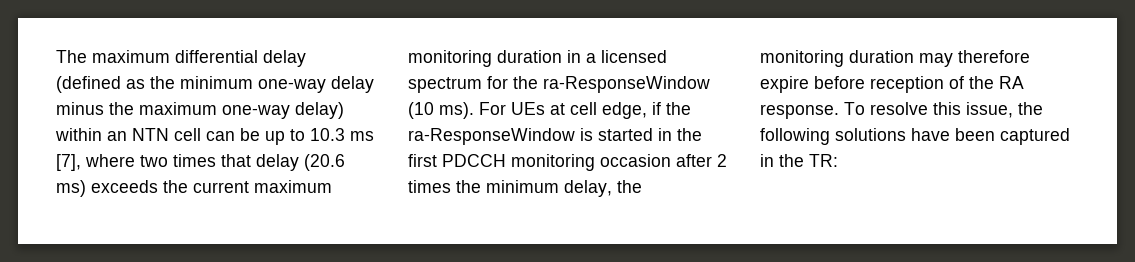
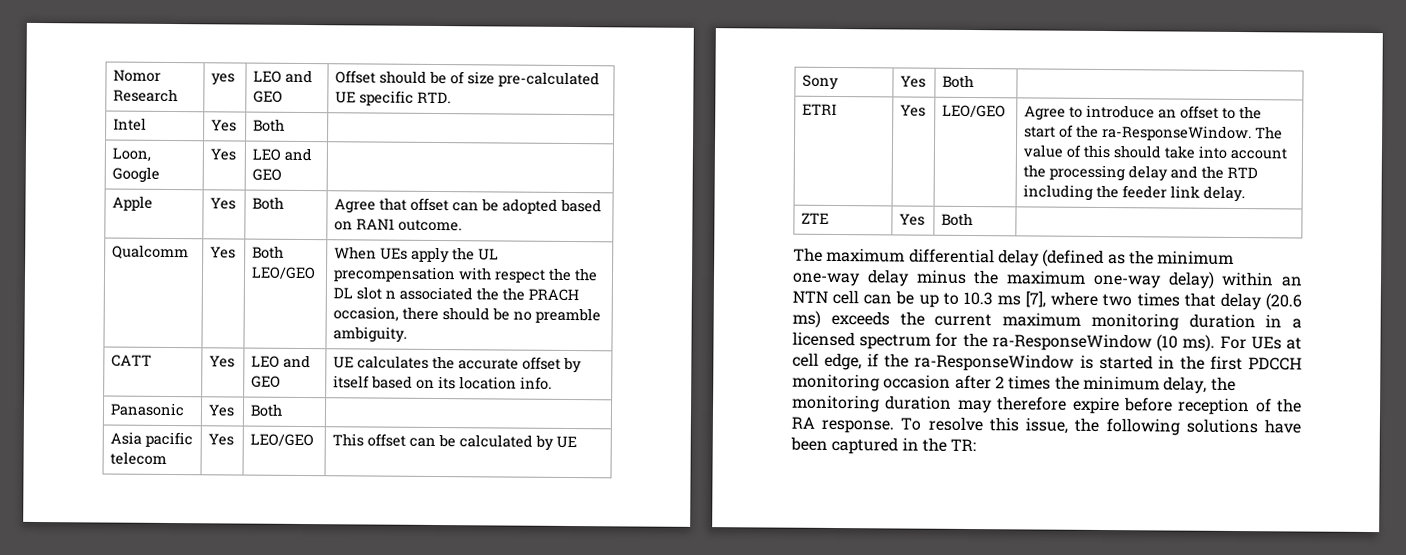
(56, 56) none -> [112,69,161,82] [112,88,178,103] [210,73,235,86] [252,69,313,84] [252,90,283,103] [334,70,600,88] [334,90,451,106] [112,117,147,131] [210,119,237,132] [252,118,285,132] [111,147,151,162] [111,166,160,183] [209,148,236,161] [251,147,312,162] [251,168,282,181] [111,195,153,211] [209,197,236,210] [251,196,284,210] [333,197,602,214] [333,218,462,232] [111,244,189,260] [209,246,236,259] [251,245,284,259] [250,266,316,280] [333,246,499,264] [332,266,598,283] [332,286,579,302] [332,306,601,324] [332,326,407,343] [110,354,152,367] [208,355,235,368] [250,354,311,369] [250,375,281,388] [332,355,582,374] [332,375,552,390] [109,402,185,417] [207,404,235,417] [249,403,283,417] [109,431,193,448] [109,451,167,465] [207,433,234,446] [249,433,314,447] [331,433,577,451] [801,74,839,91] [899,75,926,88] [941,74,974,89] [801,103,837,115] [899,104,926,117] [941,104,1006,118] [1023,104,1262,121] [1023,124,1283,142] [1022,144,1287,160] [1022,164,1258,182] [1022,184,1245,203] [800,212,829,224] [898,213,925,226] [940,212,973,227] Nomor Research | yes | LEO and GEO | Offset should be of size pre-calculated UE specific RTD. // Intel | Yes | Both | // Loon, Google | Yes | LEO and GEO | // Apple | Yes | Both | Agree that offset can be adopted based on RAN1 outcome. // Qualcomm | Yes | Both LEO/GEO | When UEs apply the UL precompensation with respect the the DL slot n associated the the PRACH occasion, there should be no preamble ambiguity. // CATT | Yes | LEO and GEO | UE calculates the accurate offset by itself based on its location info. // Panasonic | Yes | Both | // Asia pacific telecom | Yes | LEO/GEO | This offset can be calculated by UE // Sony | Yes | Both | // ETRI | Yes | LEO/GEO | Agree to introduce an offset to the start of the ra-ResponseWindow. The value of this should take into account the processing delay and the RTD including the feeder link delay. // ZTE | Yes | Both | //

